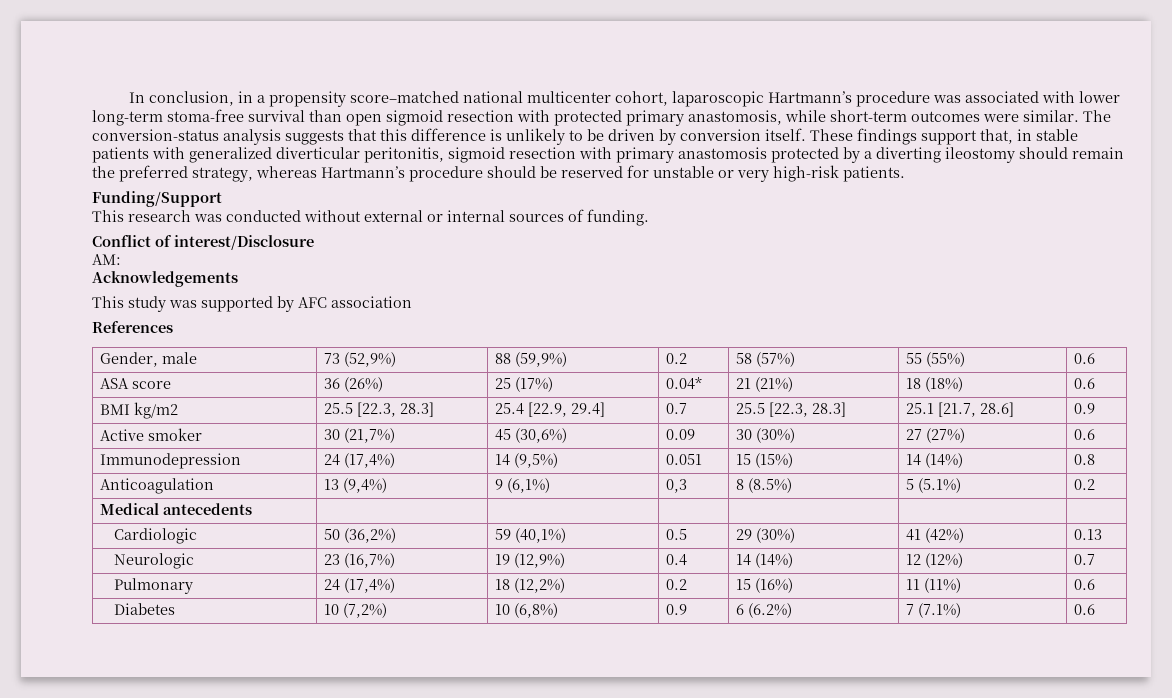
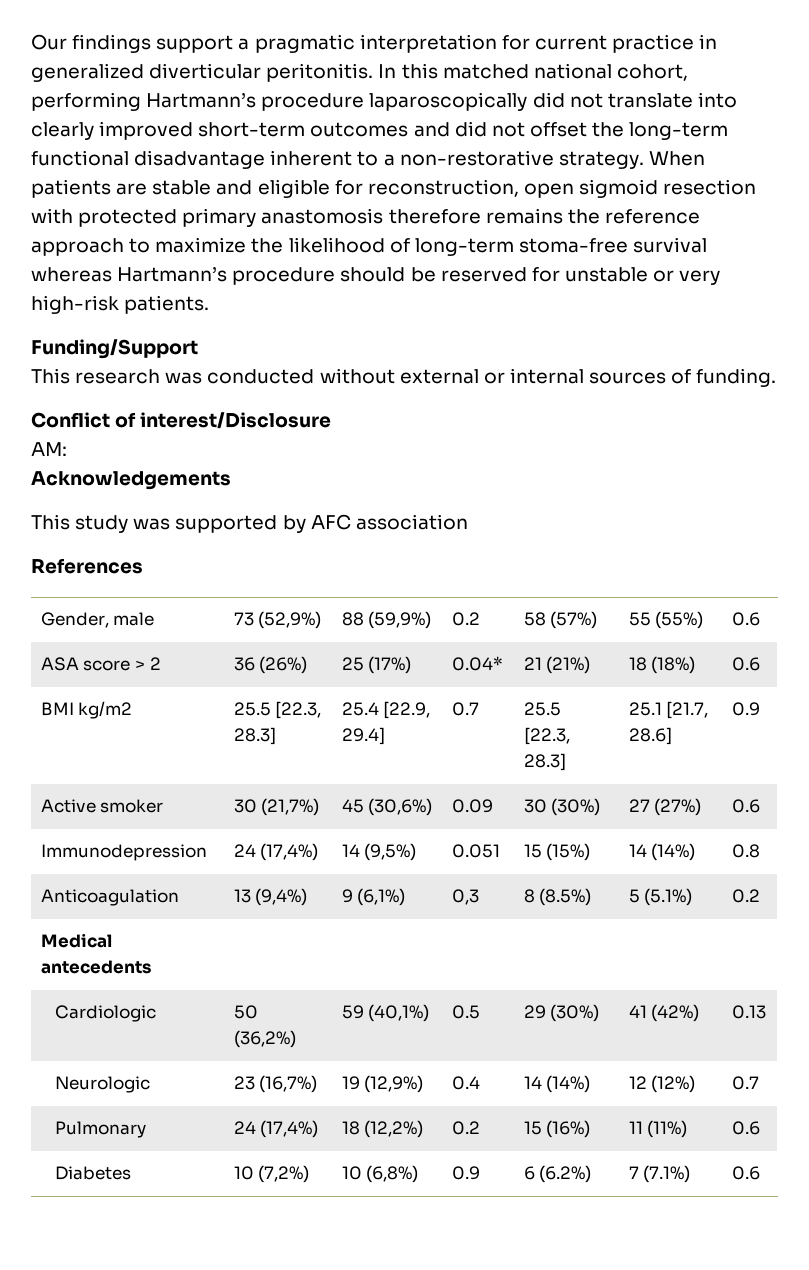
[129,91,1121,107] [92,109,342,126] In conclusion, in a propensity score–matched national multicenter cohort, laparoscopic Hartmann’s procedure was associated with lower long-term stoma-free survival than -> [31,34,718,53] [31,63,688,82] [31,92,737,111] [31,121,729,140] [31,150,705,169] [31,179,519,198] Our findings support a pragmatic interpretation for current practice in generalized diverticular peritonitis. In this matched national cohort, performing Hartmann’s procedure laparoscopically did not translate into clearly improved short-term outcomes and did not offset the long-term functional disadvantage inherent to a non-restorative strategy. When patients are stable and eligible for reconstruction,
[688,110,1111,125] [92,128,1078,145] [92,147,1124,163] [92,165,253,182] anastomosis, while short-term outcomes were similar. The conversion-status analysis suggests that this difference is unlikely to be driven by conversion itself. These findings support that, in stable patients with generalized diverticular peritonitis, sigmoid resection with primary anastomosis protected by a diverting ileostomy should remain the preferred strategy, -> [261,208,700,224] [31,237,708,256] anastomosis therefore remains the reference approach to maximize the likelihood of long-term stoma-free survival
(171, 385) none -> [135,657,161,670] > 2

